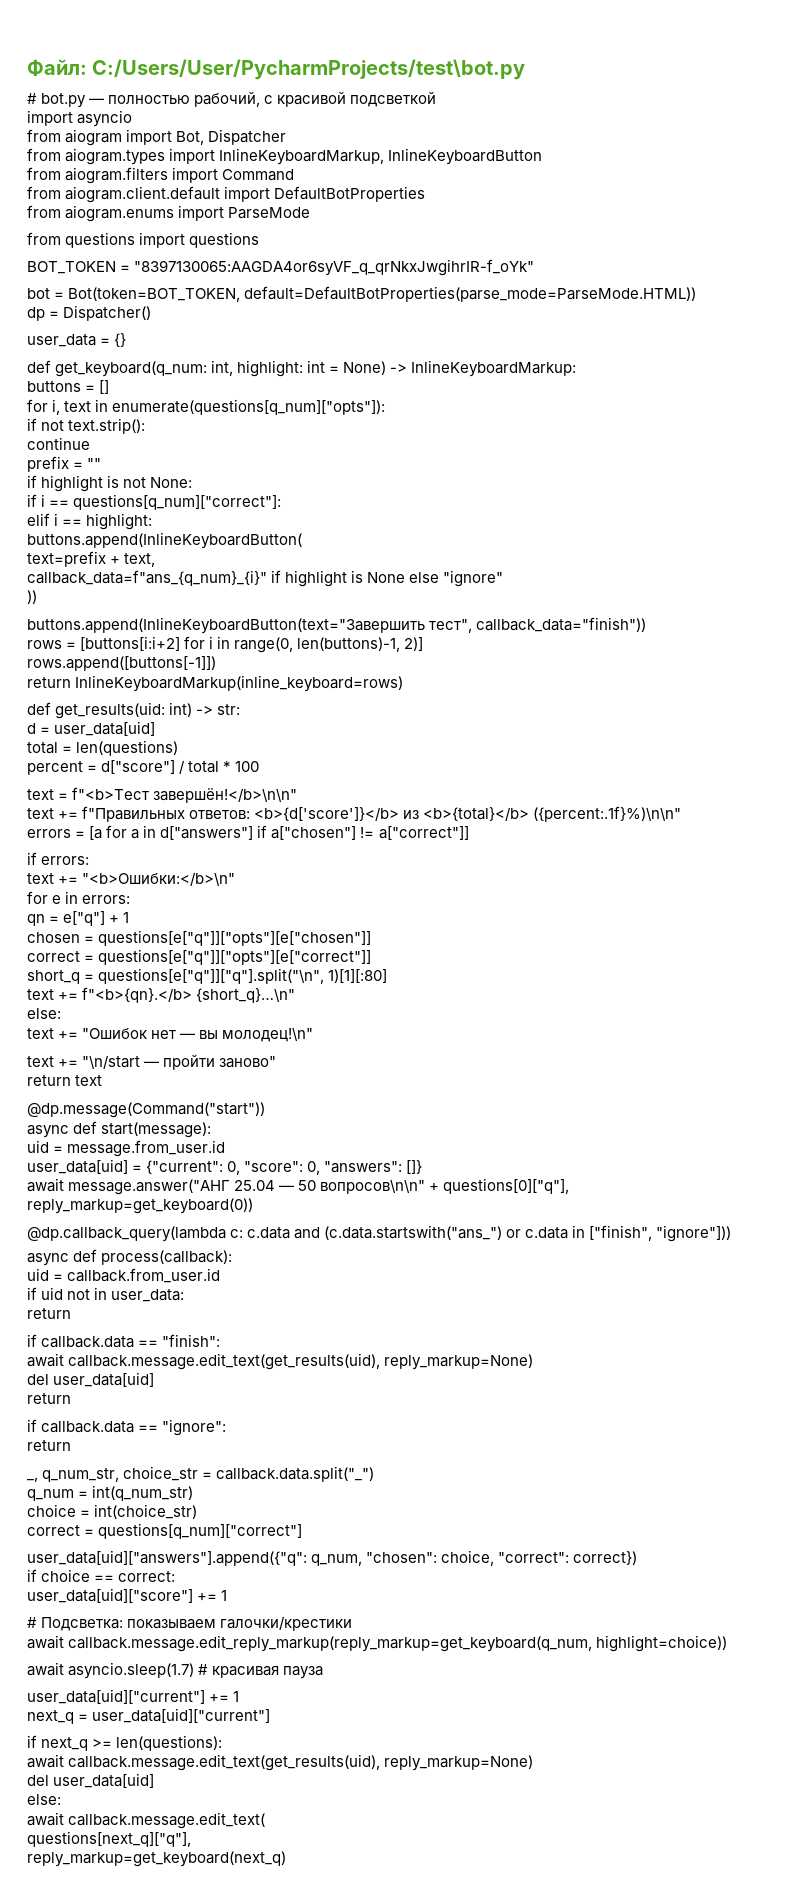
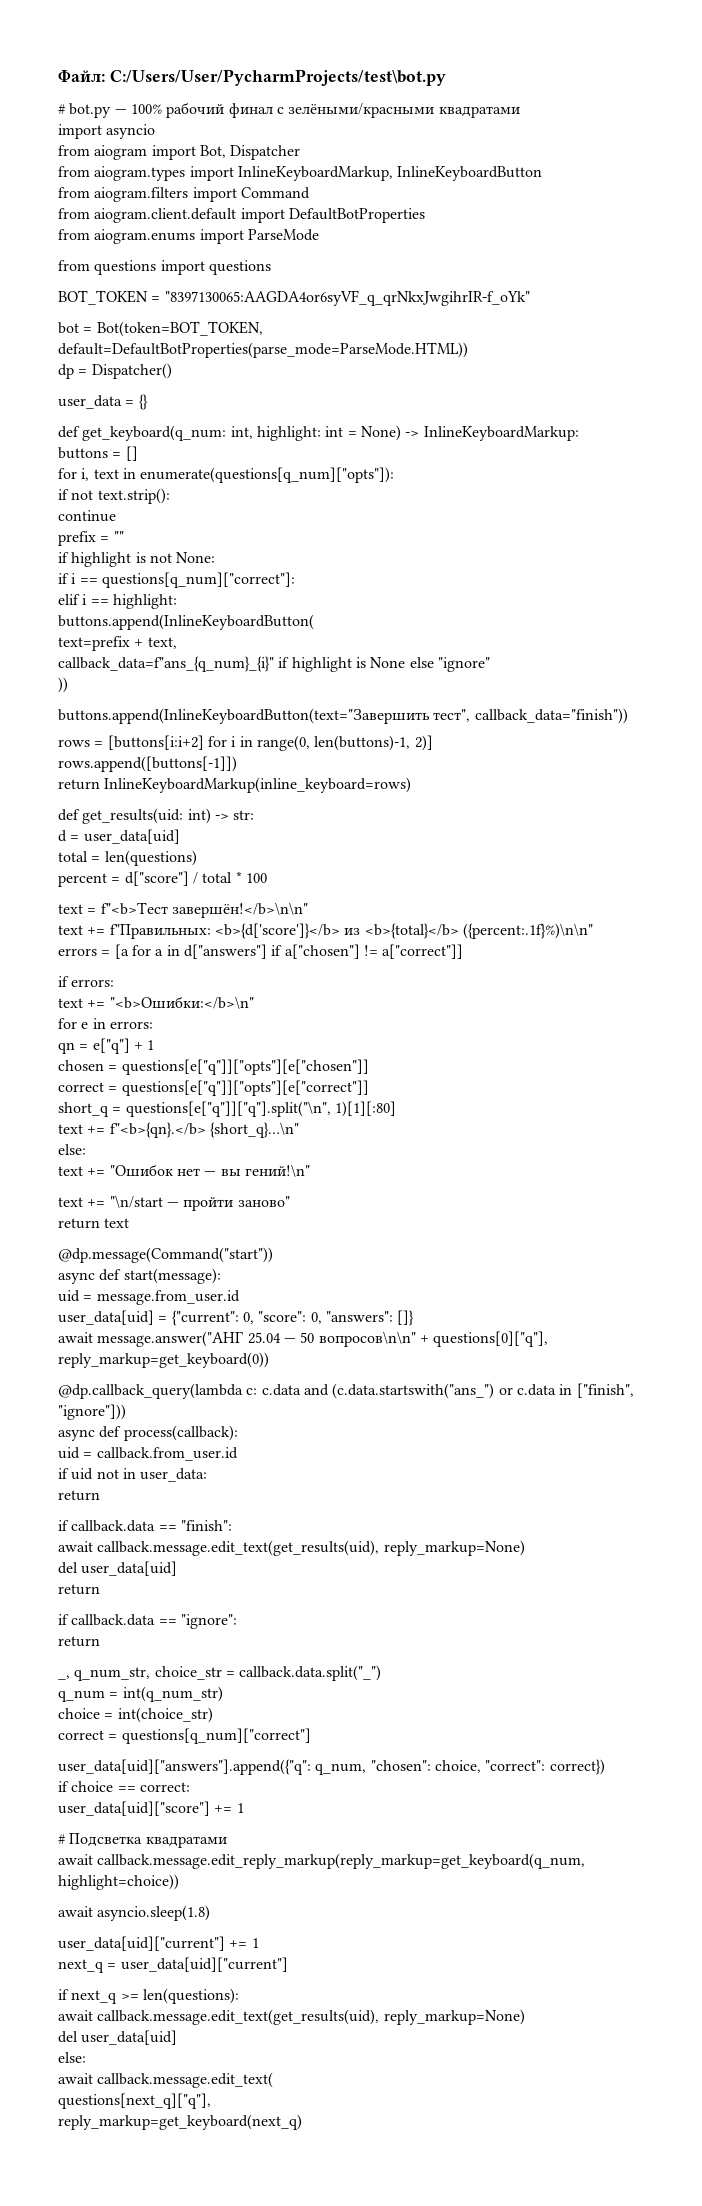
[108,91,437,107] полностью рабочий, с красивой подсветкой -> [130,102,520,118] 100% рабочий финал с зелёными/красными квадратами
[82,806,251,822] f"Правильных ответов: -> [109,924,211,939] f"Правильных:
[222,1027,314,1042] молодец!\n" -> [244,1164,310,1177] гений!\n"
[41,1616,353,1631] Подсветка: показываем галочки/крестики -> [69,1833,227,1848] Подсветка квадратами
[68,1662,324,1679] asyncio.sleep(1.7) # красивая пауза -> [97,1905,211,1921] asyncio.sleep(1.8)

